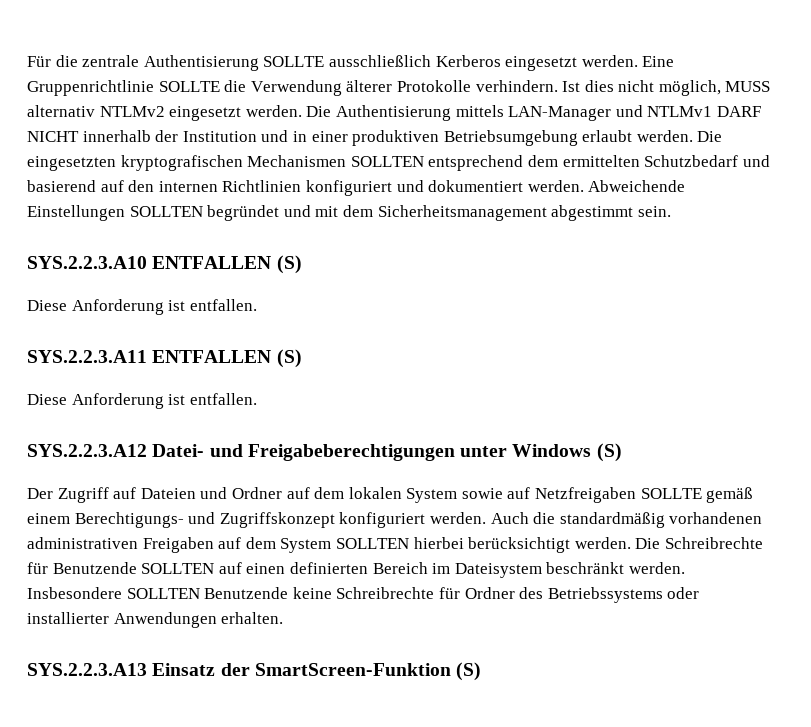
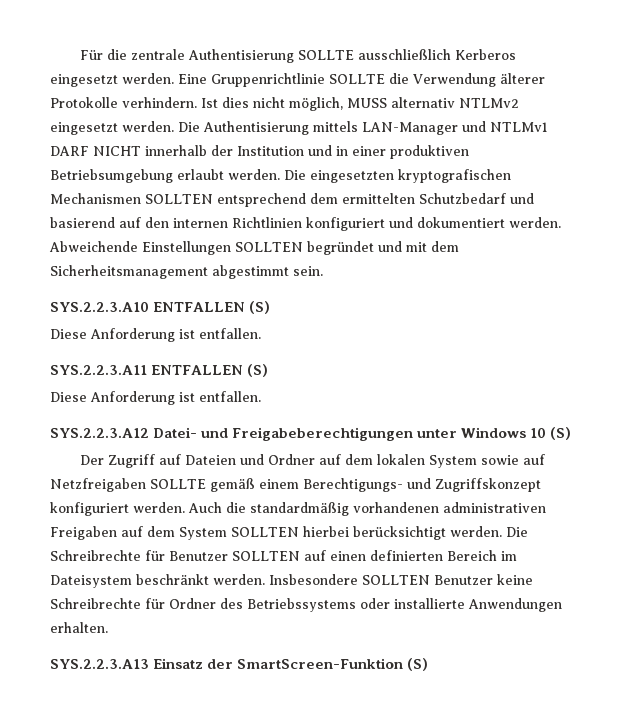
(592, 450) none -> [530,428,547,438] 10
[52,562,137,574] Benutzende -> [169,551,228,561] Benutzer
[204,587,289,599] Benutzende -> [433,575,493,585] Benutzer
[27,612,109,624] installierter -> [394,598,465,609] installierte

